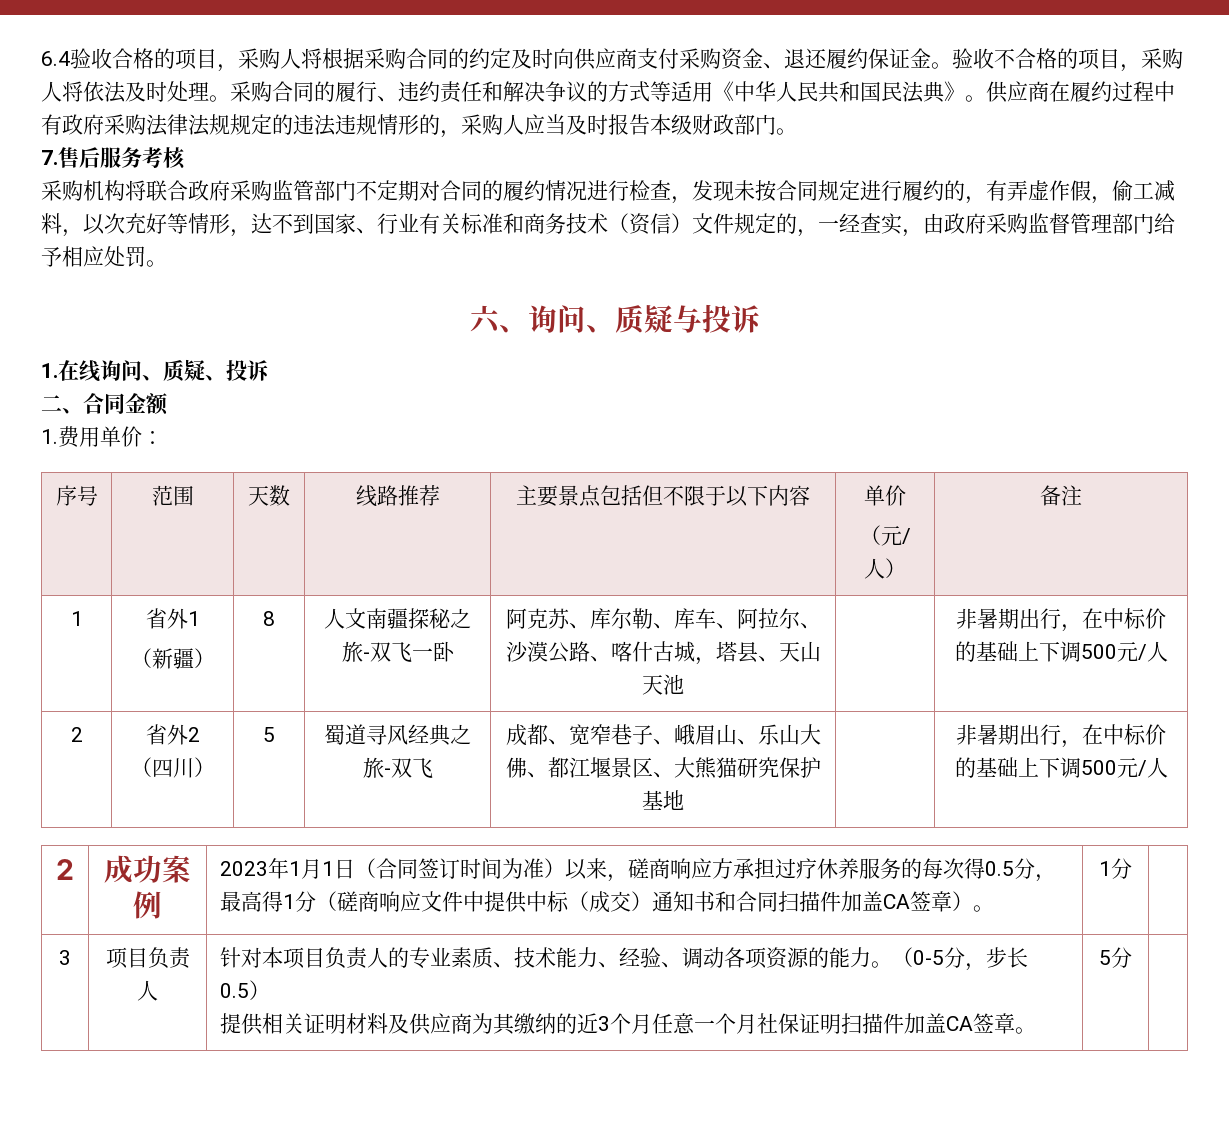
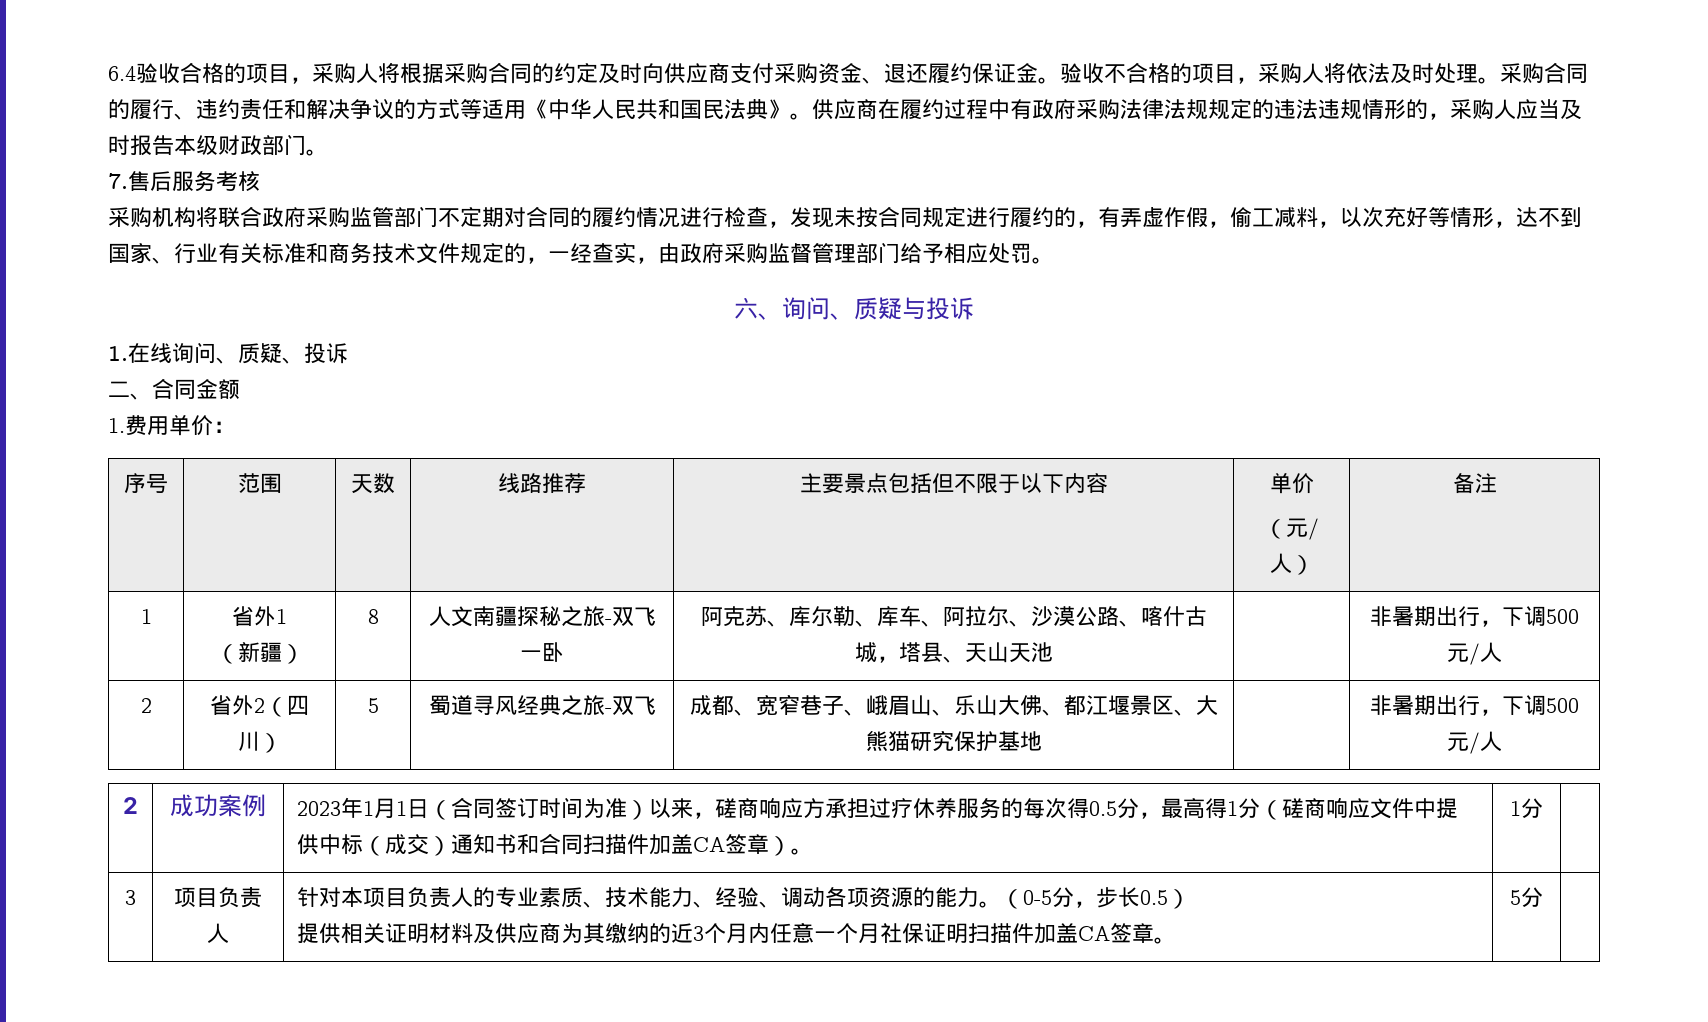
[608,213,692,235] （资信） -> (416, 253) none
[1082,608,1166,629] [954,641,1039,662] 在中标价的基础上 -> (1502, 623) none
[1082,724,1166,745] [954,757,1039,778] 在中标价的基础上 -> (1502, 712) none
(653, 1024) none -> [748,923,771,943] 内

